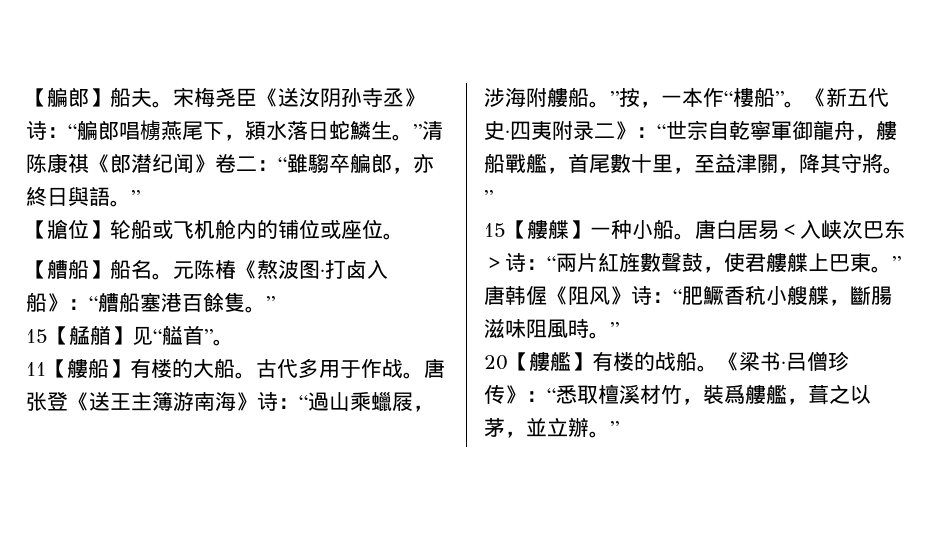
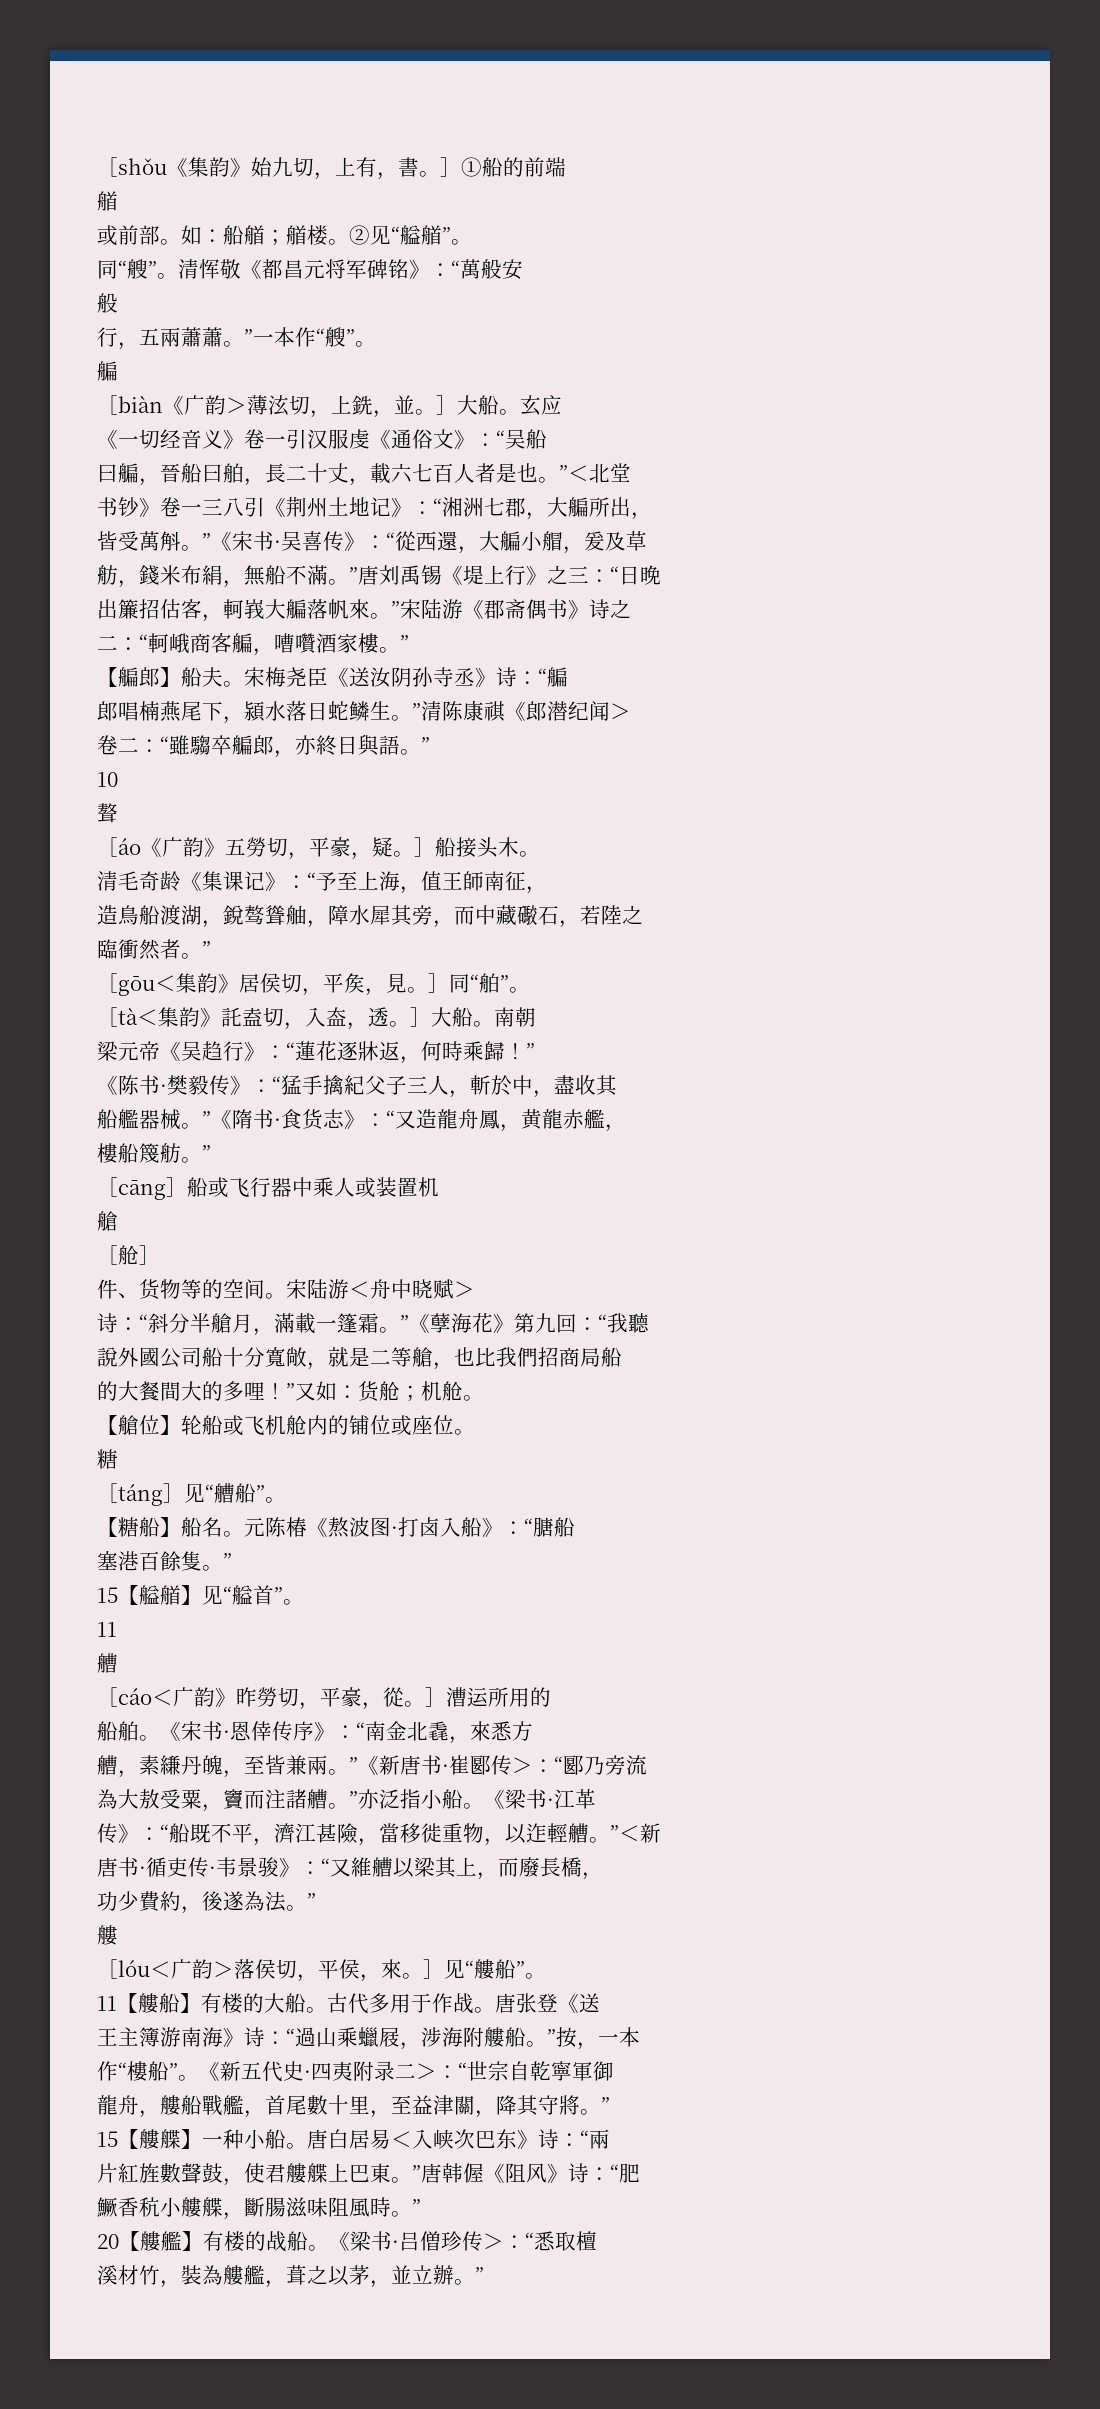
(26, 97) none -> [97,157,566,180] [97,191,118,211] [97,225,472,246] [97,259,523,280] [97,293,118,313] [97,327,376,350] [97,361,118,381] [97,395,562,418] [97,429,547,449] [97,463,631,486] [97,497,652,520] [97,531,647,554] [97,565,661,588] [97,599,631,622] [97,633,409,656] ［shǒu《集韵》始九切，上有，書。］①船的前端 // 艏 // 或前部。如：船艏；艏楼。②见“艗艏”。 // 同“艘”。清恽敬《都昌元将军碑铭》：“萬般安 // 般 // 行，五兩蕭蕭。”一本作“艘”。 // 艑 // ［biàn《广韵＞薄泫切，上銑，並。］大船。玄应 // 《一切经音义》卷一引汉服虔《通俗文》：“吴船 // 曰艑，晉船曰舶，長二十丈，載六七百人者是也。”＜北堂 // 书钞》卷一三八引《荆州土地记》：“湘洲七郡，大艑所出， // 皆受萬斛。”《宋书·吴喜传》：“從西還，大艑小艒，爰及草 // 舫，錢米布絹，無船不滿。”唐刘禹锡《堤上行》之三：“日晚 // 出簾招估客，軻峩大艑落帆來。”宋陆游《郡斋偶书》诗之 // 二：“軻峨商客艑，嘈囋酒家樓。” //
[98,120,161,141] 郎唱㯭 -> [97,701,160,721] // 郎唱楠
[350,120,371,140] 鱗 -> [349,701,370,721] 鳞
[194,154,215,173] 》 -> [610,703,631,719] ＞ //
[26,219,68,239] // 【牄 -> [97,772,118,787] [97,803,118,823] [97,837,540,860] [97,871,547,894] [97,905,643,928] [97,939,211,960] [97,973,530,996] [97,1007,536,1030] [97,1041,535,1064] [97,1075,618,1098] [97,1109,626,1132] [97,1143,211,1164] [97,1177,439,1200] [97,1211,118,1231] [97,1245,160,1265] [97,1279,475,1300] [97,1313,649,1336] [97,1347,622,1370] [97,1381,484,1402] [97,1415,139,1435] // 10 // 聱 // ［áo《广韵》五勞切，平豪，疑。］船接头木。 // 清毛奇龄《集课记》：“予至上海，值王師南征， // 造鳥船渡湖，銳骜聳舳，障水犀其旁，而中藏礮石，若陸之 // 臨衝然者。” // ［gōu＜集韵》居侯切，平矦，見。］同“舶”。 // ［tà＜集韵》託盍切，入盇，透。］大船。南朝 // 梁元帝《吴趋行》：“蓮花逐牀返，何時乘歸！” // 《陈书·樊毅传》：“猛手擒紀父子三人，斬於中，盡收其 // 船艦器械。”《隋书·食货志》：“又造龍舟鳳，黄龍赤艦， // 樓船篾舫。” // ［cāng］船或飞行器中乘人或装置机 // 艙 // ［舱］ // 件、货物等的空间。宋陆游＜舟中晓赋＞ // 诗：“斜分半艙月，滿載一篷霜。”《孽海花》第九回：“我聽 // 說外國公司船十分寬敞，就是二等艙，也比我們招商局船 // 的大餐間大的多哩！”又如：货舱；机舱。 // 【艙
[26,260,68,279] // 【艚 -> [97,1449,118,1469] [97,1483,286,1506] [97,1517,139,1537] // 糖 // ［táng］见“艚船”。 // 【糖
[98,292,140,312] 艚船 -> [533,1517,575,1537] 膅船 //
[69,326,90,345] 艋 -> [139,1585,160,1605] 艗
(46, 369) none -> [97,1653,118,1673] [97,1687,551,1710] [97,1721,533,1744] [97,1755,647,1778] [97,1789,596,1812] [97,1823,661,1846] [97,1857,603,1880] [97,1891,316,1914] [97,1925,118,1945] [97,1959,546,1982] [97,1996,117,2011] // 艚 // ［cáo＜广韵》昨勞切，平豪，從。］漕运所用的 // 船舶。《宋书·恩倖传序》：“南金北毳，來悉方 // 艚，素縑丹魄，至皆兼兩。”《新唐书·崔郾传＞：“郾乃旁流 // 為大敖受粟，竇而注諸艚。”亦泛指小船。《梁书·江革 // 传》：“船既不平，濟江甚險，當移徙重物，以迮輕艚。”＜新 // 唐书·循吏传·韦景骏》：“又維艚以梁其上，而廢長橋， // 功少費約，後遂為法。” // 艛 // ［lóu＜广韵＞落侯切，平侯，來。］见“艛船”。 // 11
(110, 401) none -> (600, 2003) //
(703, 97) none -> (640, 2037) //
[615,121,636,140] 》 -> [416,2063,437,2079] ＞
(813, 130) none -> (614, 2071) //
[484,257,505,270] ＞ -> [517,2129,538,2149] 》
(577, 262) none -> (610, 2139) //
(703, 295) none -> (640, 2173) //
[787,286,808,305] 艘 -> [181,2197,202,2217] 艛
[505,385,526,404] 》 -> [483,2233,504,2249] ＞
(619, 394) none -> (597, 2241) //
[724,384,745,404] 爲 -> [202,2265,223,2285] 為

